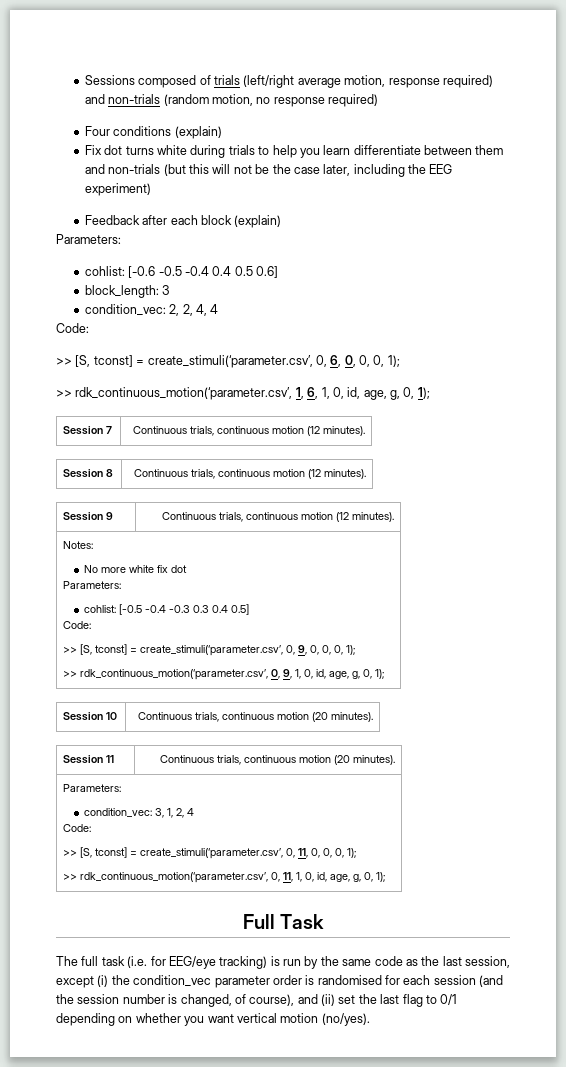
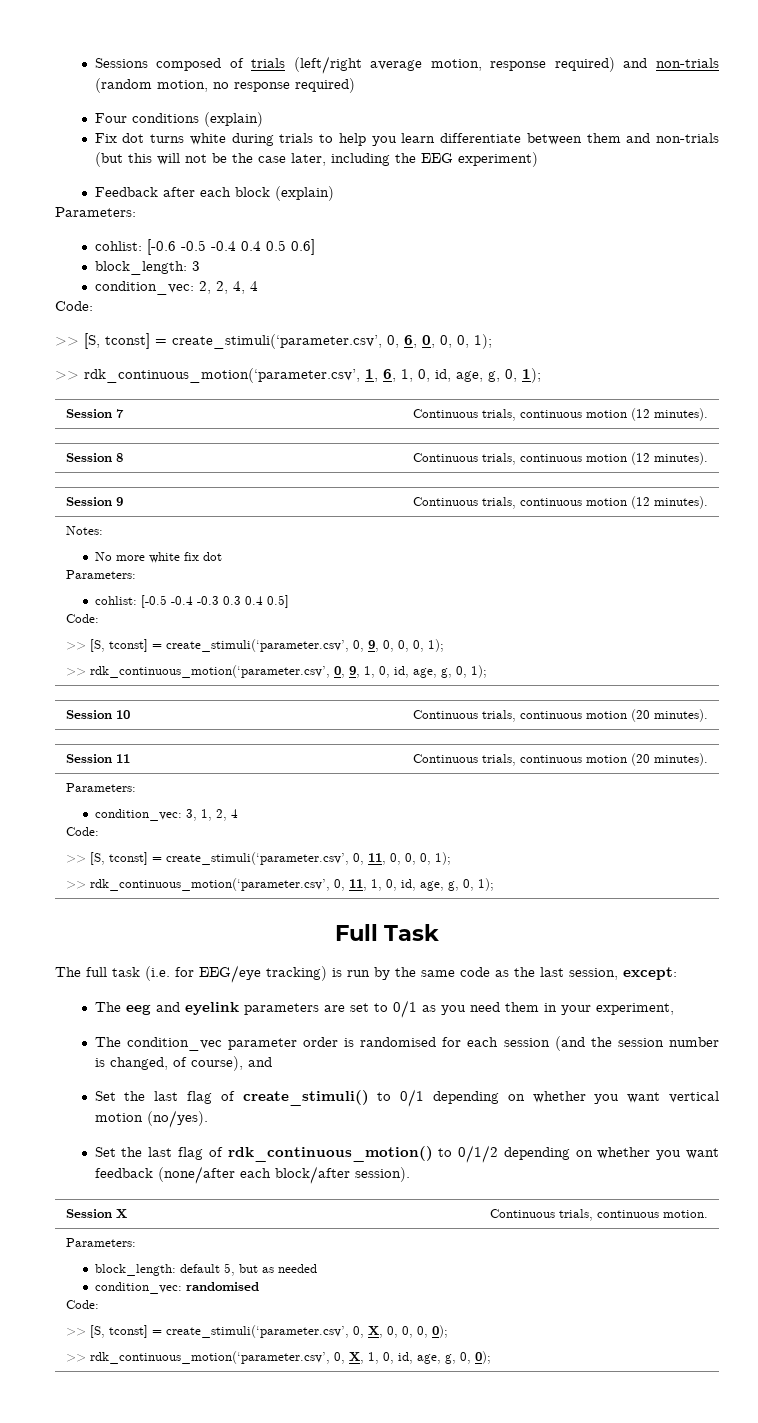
[56,975,130,988] except (i) the -> [623,967,677,980] [94,1000,674,1018] [94,1037,121,1047] except: // The eeg and eyelink parameters are set to 0/1 as you need them in your experiment, // The
[321,994,423,1007] (ii) set the last flag -> [94,1090,369,1106] // Set the last flag of create_stimuli()
(370, 1019) none -> [94,1145,720,1163] [94,1166,410,1184] [66,1209,128,1218] [489,1209,708,1221] [66,1238,137,1247] [94,1263,317,1276] [94,1282,259,1294] [66,1300,100,1309] [66,1325,449,1338] [66,1351,492,1364] // Set the last flag of rdk_continuous_motion() to 0/1/2 depending on whether you want feedback (none/after each block/after session). // Session X | Continuous trials, continuous motion. // Parameters: // block_length: default 5, but as needed // condition_vec: randomised // Code: // >> [S, tconst] = create_stimuli(‘parameter.csv’, 0, X, 0, 0, 0, 0); // >> rdk_continuous_motion(‘parameter.csv’, 0, X, 1, 0, id, age, g, 0, 0);

